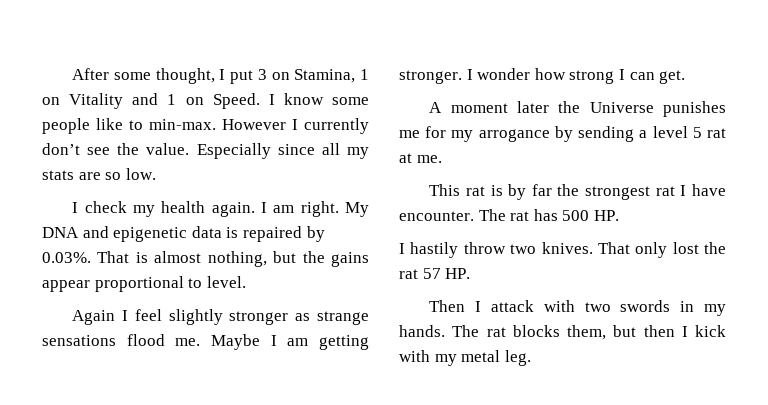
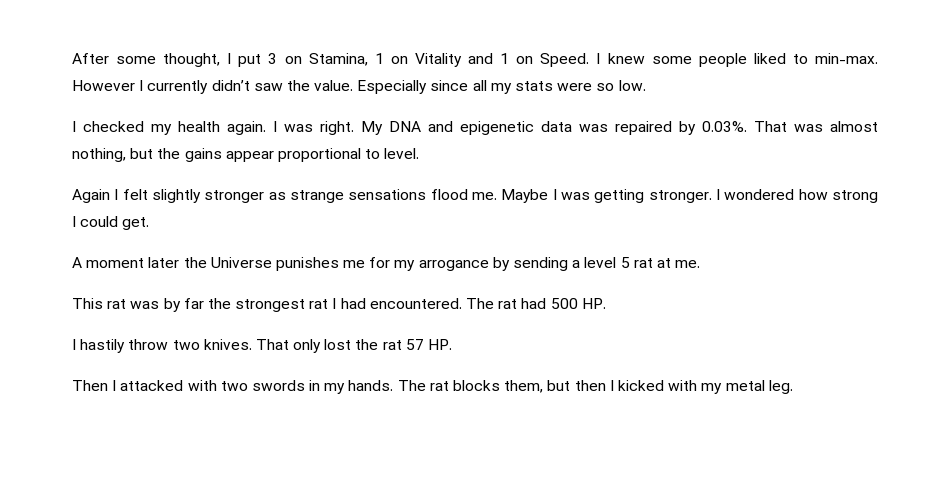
[283,93,324,105] know -> [607,53,645,64] knew
[96,118,123,130] like -> [753,53,786,64] liked
[42,143,111,155] don’t see -> [211,80,283,91] didn’t saw
[78,172,101,180] are -> [557,83,593,91] were
[84,201,127,213] check -> [83,121,144,132] checked
[273,205,295,213] am -> [284,124,313,132] was
[226,227,239,238] is -> [579,124,608,132] was
[135,252,148,263] is -> [794,124,823,132] was
[134,309,162,321] feel -> [122,189,148,200] felt
[287,338,309,346] am -> [560,192,590,200] was
[477,68,531,80] wonder -> [724,189,795,200] wondered
[629,72,655,80] can -> [80,216,119,227] could
[490,185,503,196] is -> [130,301,160,309] was
[692,184,726,196] [399,209,558,221] have encounter. The rat has -> [340,298,547,309] had encountered. The rat had
[490,300,534,312] attack -> [120,380,184,391] attacked
[695,325,726,337] kick -> [617,380,664,391] kicked

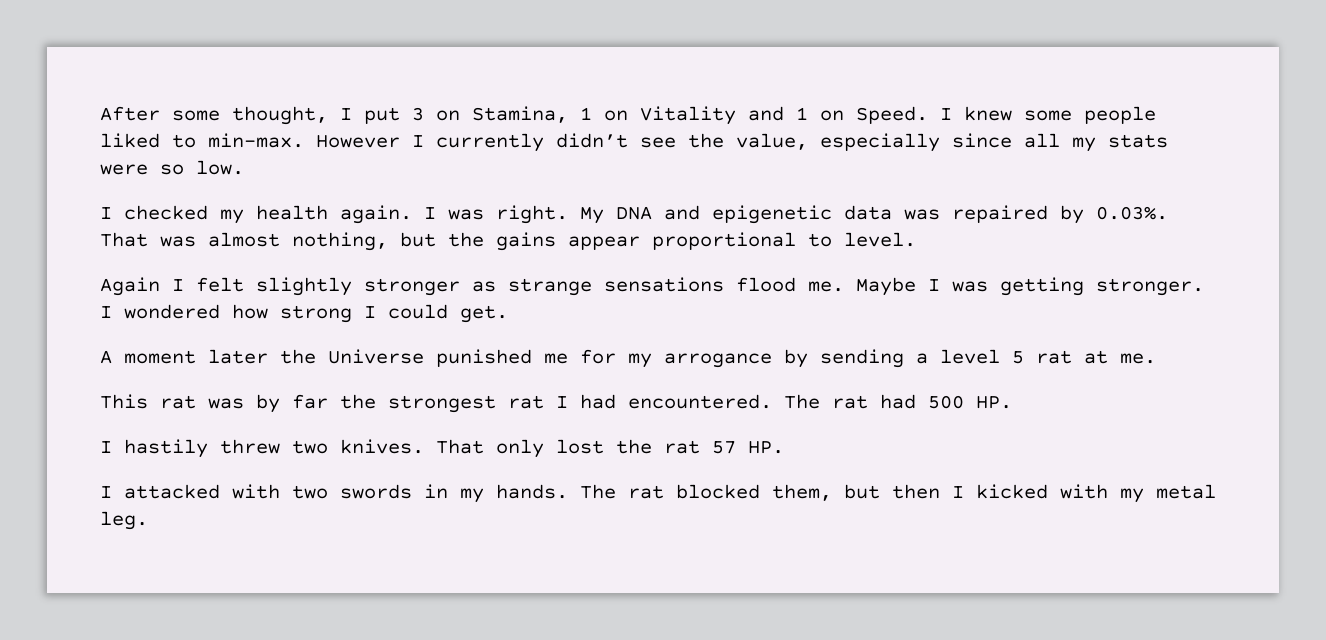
[253,80,428,94] saw the value. Especially -> [640,133,940,152] see the value, especially
[275,257,339,271] punishes -> [436,349,532,367] punished
[128,339,169,350] throw -> [220,439,280,454] threw
[72,380,108,391] Then -> (784, 447) none
[453,380,501,391] blocks -> [676,484,760,499] blocked

